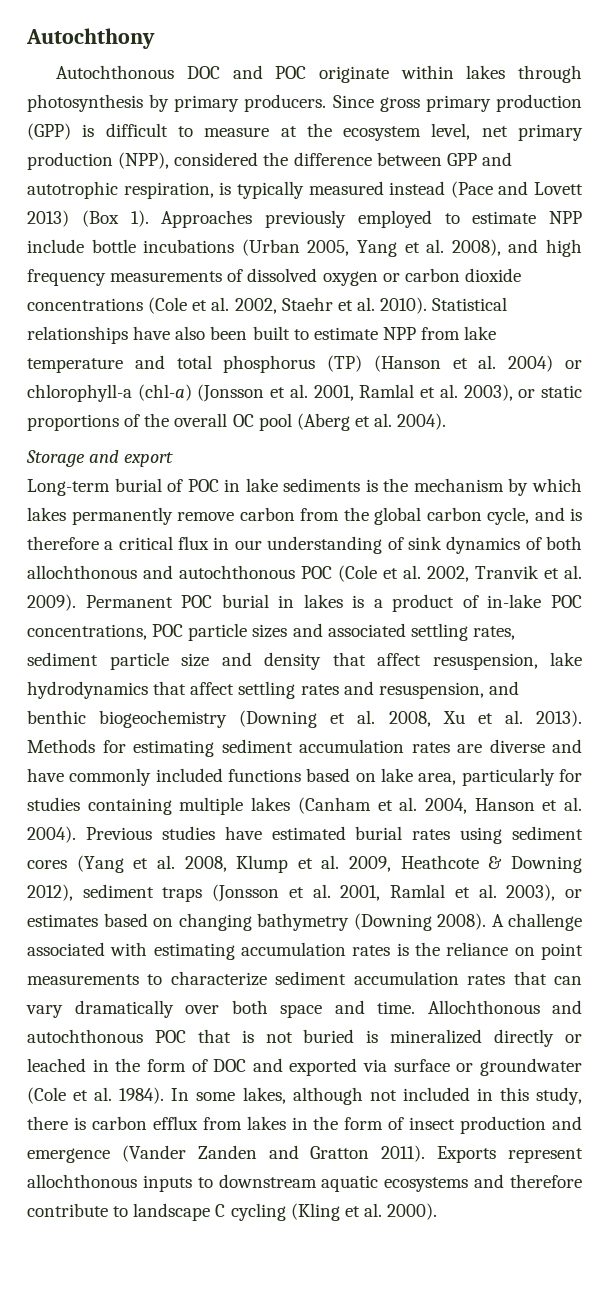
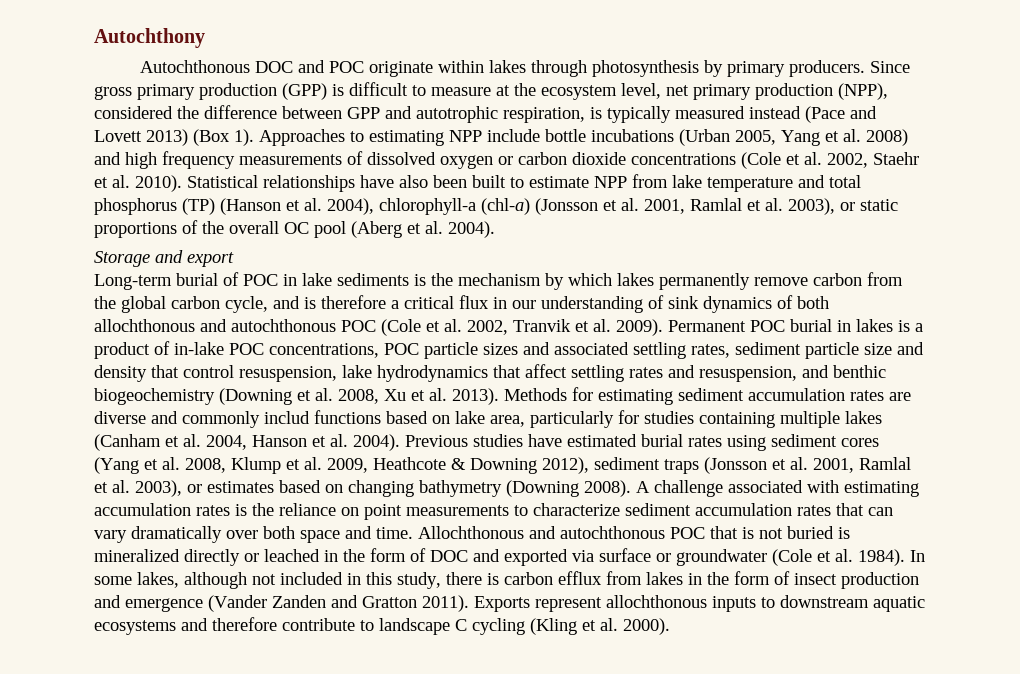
[265,210,537,228] previously employed to estimate -> [350,130,444,146] to estimating
[451,239,501,256] 2008), -> [866,129,908,146] 2008)
[508,355,582,372] 2004) or -> [327,198,374,215] 2004),
[377,653,421,666] affect -> [183,365,234,378] control
[27,768,223,786] have commonly included -> [182,411,310,428] commonly includ

